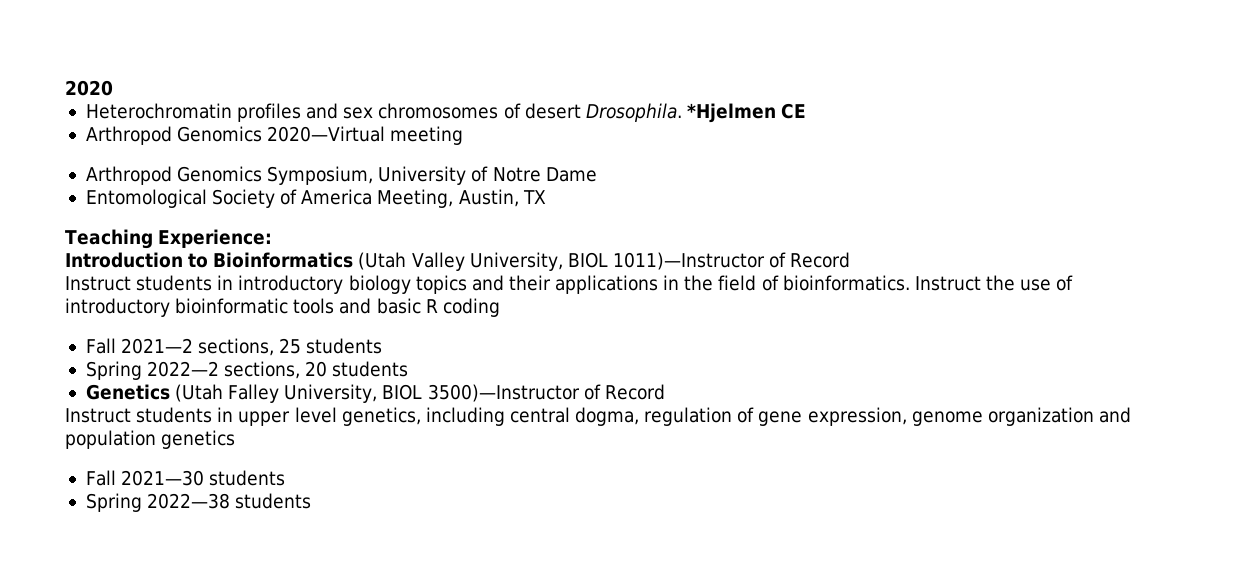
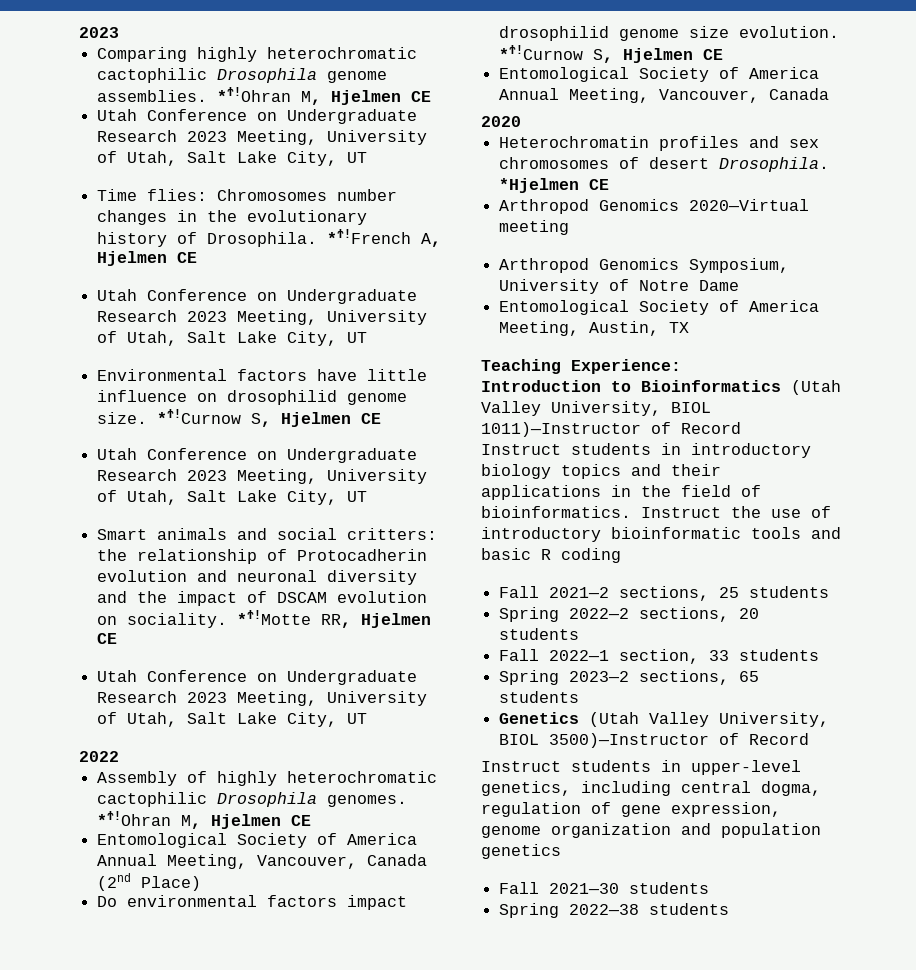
(65, 88) none -> [79,27,119,38] [97,47,418,62] [97,68,388,83] [97,87,432,105] [97,109,418,124] [97,130,428,145] [97,151,368,166] [97,189,398,201] [97,210,368,225] [97,229,442,247] [97,251,198,266] [97,289,418,304] [97,310,428,325] [97,331,368,346] [97,369,428,381] [97,390,408,405] [97,409,382,427] [97,448,418,463] [97,469,428,484] [97,490,368,505] [97,528,438,540] [97,549,428,564] [97,570,418,585] [97,591,428,606] [97,610,432,628] [97,633,118,644] [97,670,418,685] [97,691,428,706] [97,712,368,727] [79,751,119,762] [97,771,438,786] [97,792,408,807] [97,811,312,829] [97,833,418,848] [97,854,428,869] [97,873,202,891] [97,895,408,910] [499,26,840,41] [499,45,724,63] [499,67,820,82] [499,88,830,103] 2023 // Comparing highly heterochromatic cactophilic Drosophila genome assemblies. *Ϯ!Ohran M, Hjelmen CE // Utah Conference on Undergraduate Research 2023 Meeting, University of Utah, Salt Lake City, UT // Time flies: Chromosomes number changes in the evolutionary history of Drosophila. *Ϯ!French A, Hjelmen CE // Utah Conference on Undergraduate Research 2023 Meeting, University of Utah, Salt Lake City, UT // Environmental factors have little influence on drosophilid genome size. *Ϯ!Curnow S, Hjelmen CE // Utah Conference on Undergraduate Research 2023 Meeting, University of Utah, Salt Lake City, UT // Smart animals and social critters: the relationship of Protocadherin evolution and neuronal diversity and the impact of DSCAM evolution on sociality. *Ϯ!Motte RR, Hjelmen CE // Utah Conference on Undergraduate Research 2023 Meeting, University of Utah, Salt Lake City, UT // 2022 // Assembly of highly heterochromatic cactophilic Drosophila genomes. *Ϯ!Ohran M, Hjelmen CE // Entomological Society of America Annual Meeting, Vancouver, Canada (2nd Place) // Do environmental factors impact drosophilid genome size evolution. *Ϯ!Curnow S, Hjelmen CE // Entomological Society of America Annual Meeting, Vancouver, Canada //
(409, 369) none -> [499,649,820,664] [499,670,760,685] [499,691,580,703] // Fall 2022—1 section, 33 students // Spring 2023—2 sections, 65 students
[228,384,280,403] Falley -> [649,712,710,727] Valley
[238,407,337,426] upper level -> [691,760,801,775] upper-level

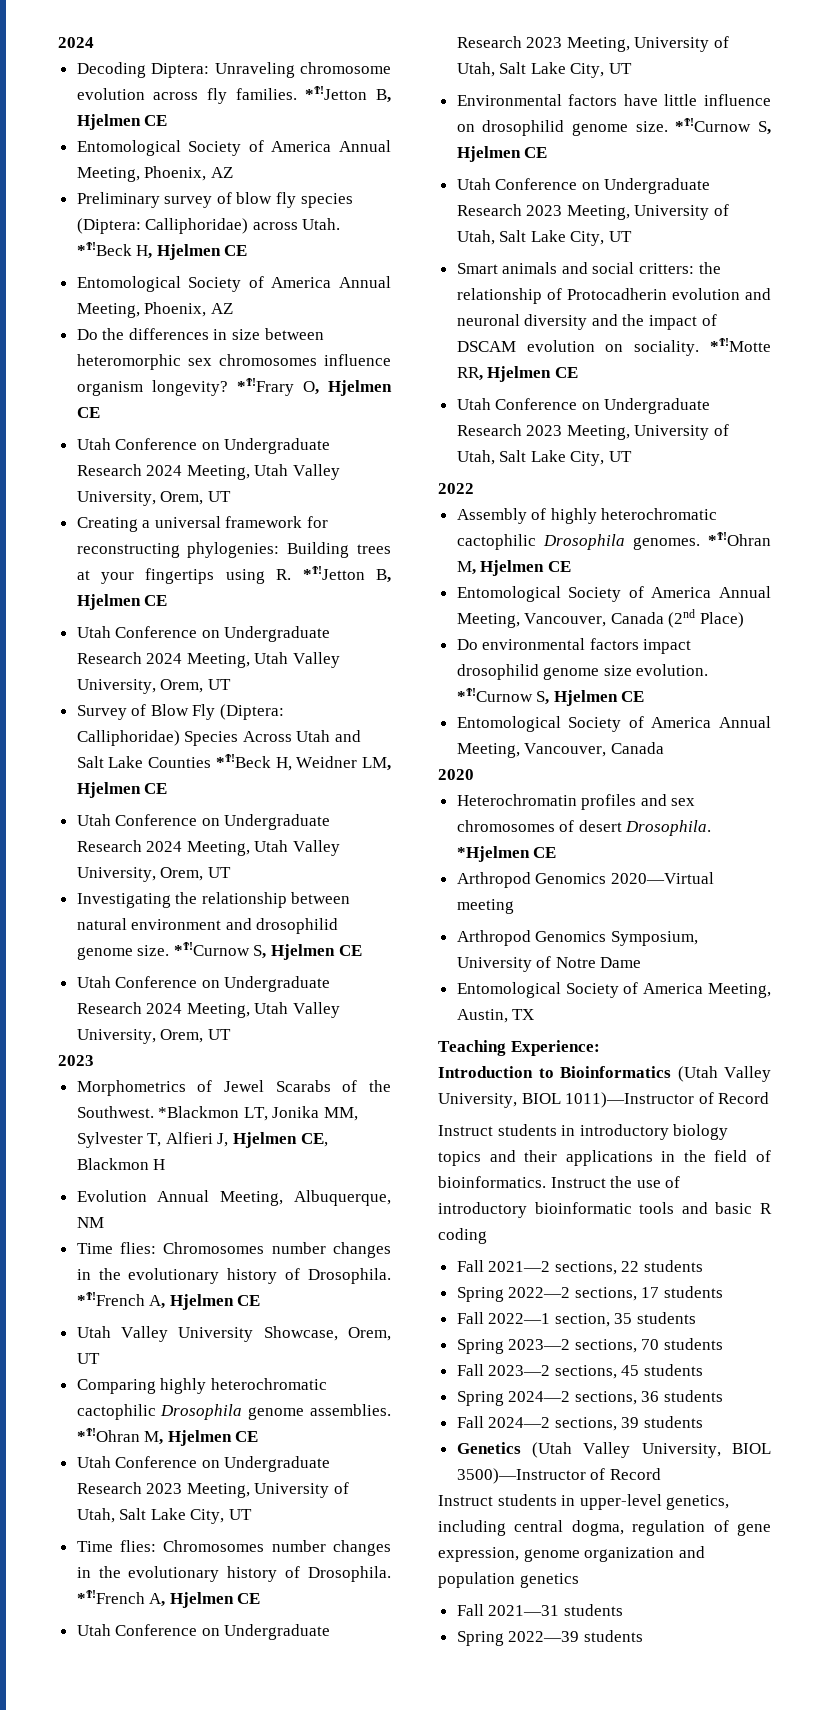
[79,27,119,38] 2023 -> [58,37,94,48] [76,62,391,78] [76,86,392,104] [76,114,168,130] [76,140,391,156] [76,166,233,182] [76,192,353,208] [76,218,341,234] [76,242,248,260] [76,276,391,292] [76,302,233,318] [76,328,324,340] [76,354,392,370] [76,378,392,396] [76,407,100,418] [76,438,331,454] [76,464,341,480] [76,491,231,506] [76,516,329,532] [76,542,391,558] [76,566,391,584] [76,594,168,610] [76,626,331,642] [76,652,341,668] [76,679,231,694] [76,704,285,720] [76,730,362,746] [76,754,391,771] [76,782,168,798] [76,814,331,830] [76,840,341,856] [76,867,231,882] [76,892,351,908] [76,918,339,934] [76,942,362,960] [76,976,331,992] [76,1002,341,1018] [76,1029,231,1044] [58,1055,94,1066] [76,1080,392,1096] [76,1106,359,1121] [76,1132,328,1148] [76,1158,166,1170] [76,1190,392,1206] [76,1217,104,1228] [76,1242,391,1258] [76,1268,392,1284] [76,1292,261,1310] [76,1326,391,1342] [76,1353,100,1364] 2024 // Decoding Diptera: Unraveling chromosome evolution across fly families. *Ϯ!Jetton B, Hjelmen CE // Entomological Society of America Annual Meeting, Phoenix, AZ // Preliminary survey of blow fly species (Diptera: Calliphoridae) across Utah. *Ϯ!Beck H, Hjelmen CE // Entomological Society of America Annual Meeting, Phoenix, AZ // Do the differences in size between heteromorphic sex chromosomes influence organism longevity? *Ϯ!Frary O, Hjelmen CE // Utah Conference on Undergraduate Research 2024 Meeting, Utah Valley University, Orem, UT // Creating a universal framework for reconstructing phylogenies: Building trees at your fingertips using R. *Ϯ!Jetton B, Hjelmen CE // Utah Conference on Undergraduate Research 2024 Meeting, Utah Valley University, Orem, UT // Survey of Blow Fly (Diptera: Calliphoridae) Species Across Utah and Salt Lake Counties *Ϯ!Beck H, Weidner LM, Hjelmen CE // Utah Conference on Undergraduate Research 2024 Meeting, Utah Valley University, Orem, UT // Investigating the relationship between natural environment and drosophilid genome size. *Ϯ!Curnow S, Hjelmen CE // Utah Conference on Undergraduate Research 2024 Meeting, Utah Valley University, Orem, UT // 2023 // Morphometrics of Jewel Scarabs of the Southwest. *Blackmon LT, Jonika MM, Sylvester T, Alfieri J, Hjelmen CE, Blackmon H // Evolution Annual Meeting, Albuquerque, NM // Time flies: Chromosomes number changes in the evolutionary history of Drosophila. *Ϯ!French A, Hjelmen CE // Utah Valley University Showcase, Orem, UT
[719,587,740,598] 25 -> [621,1261,640,1272] 22
[739,608,760,619] 20 -> [641,1287,660,1298] 17
[709,650,730,661] 33 -> [614,1313,633,1324] 35
[739,671,760,682] 65 -> [641,1338,724,1350] [456,1364,704,1379] [456,1390,724,1406] [456,1416,640,1431] 70 students // Fall 2023—2 sections, 45 students // Spring 2024—2 sections, 36 students // Fall 2024—2 sections, 39
[549,882,710,894] [499,903,640,918] 2021—30 students // Spring 2022—38 -> [488,1604,623,1616] [456,1631,580,1646] 2021—31 students // Spring 2022—39

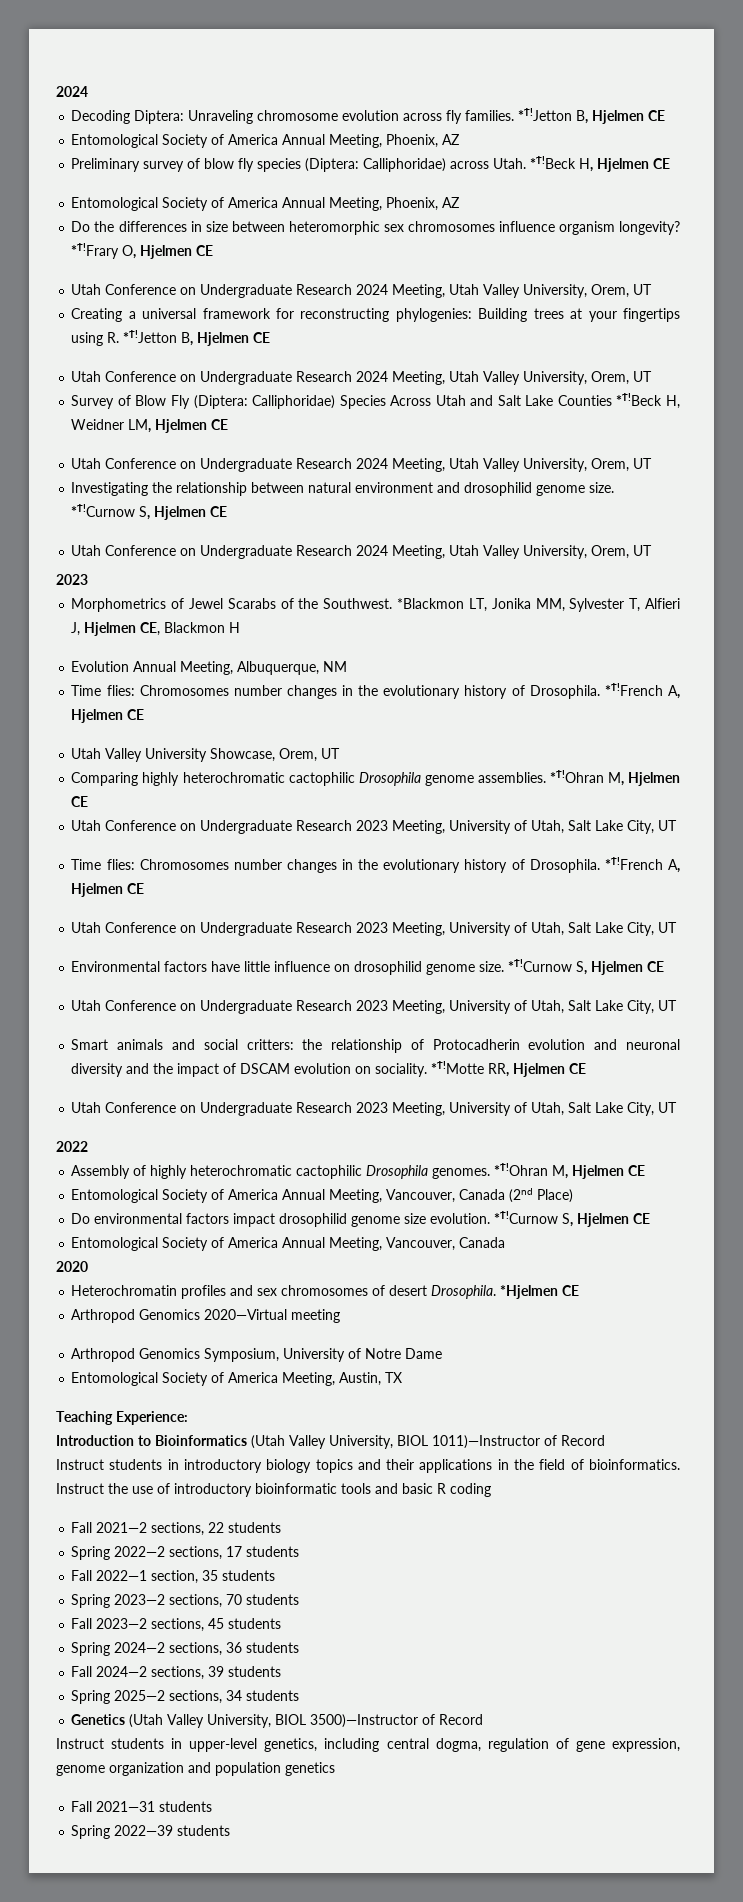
(704, 1422) none -> [71,1690,300,1704] // Spring 2025—2 sections, 34 students

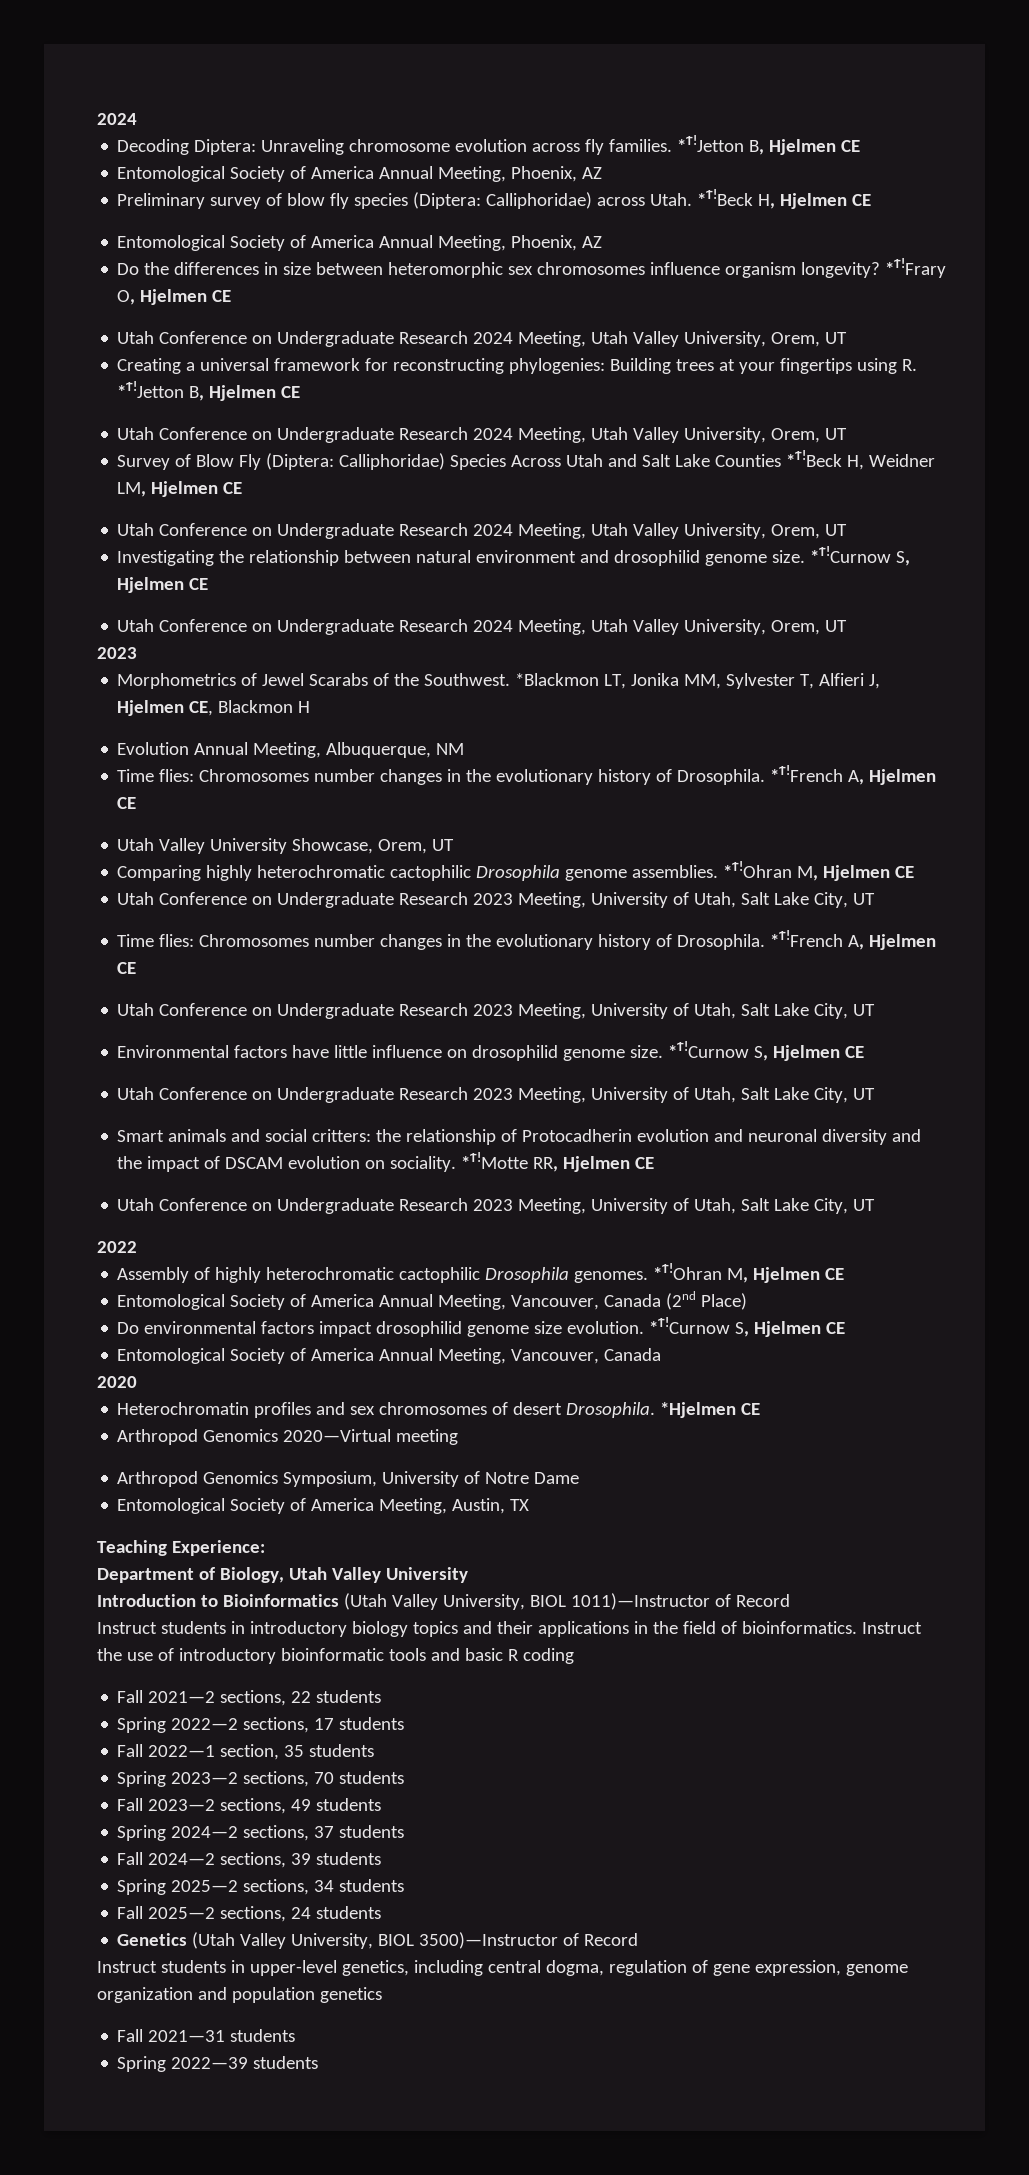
(188, 1418) none -> [97,1567,468,1583] // Department of Biology, Utah Valley University
[208,1618,225,1629] 45 -> [291,1799,312,1811] 49
[226,1642,243,1653] 36 -> [314,1826,335,1838] 37
(300, 1695) none -> [117,1906,382,1922] // Fall 2025—2 sections, 24 students

